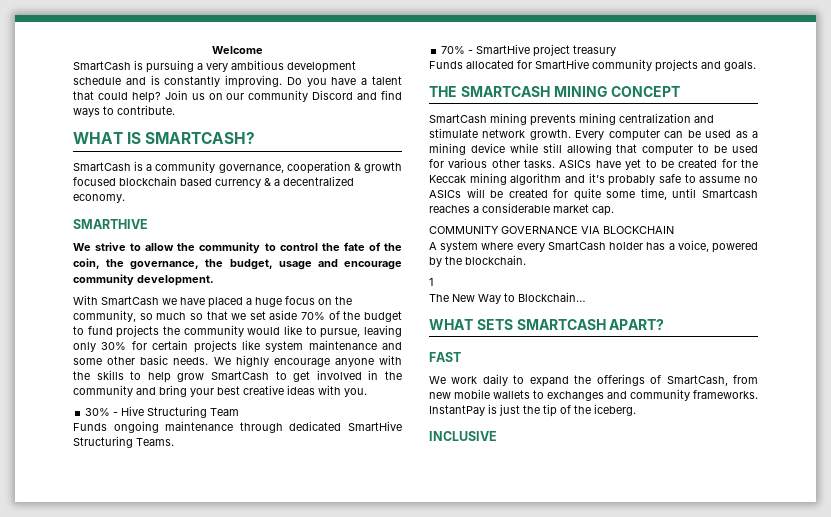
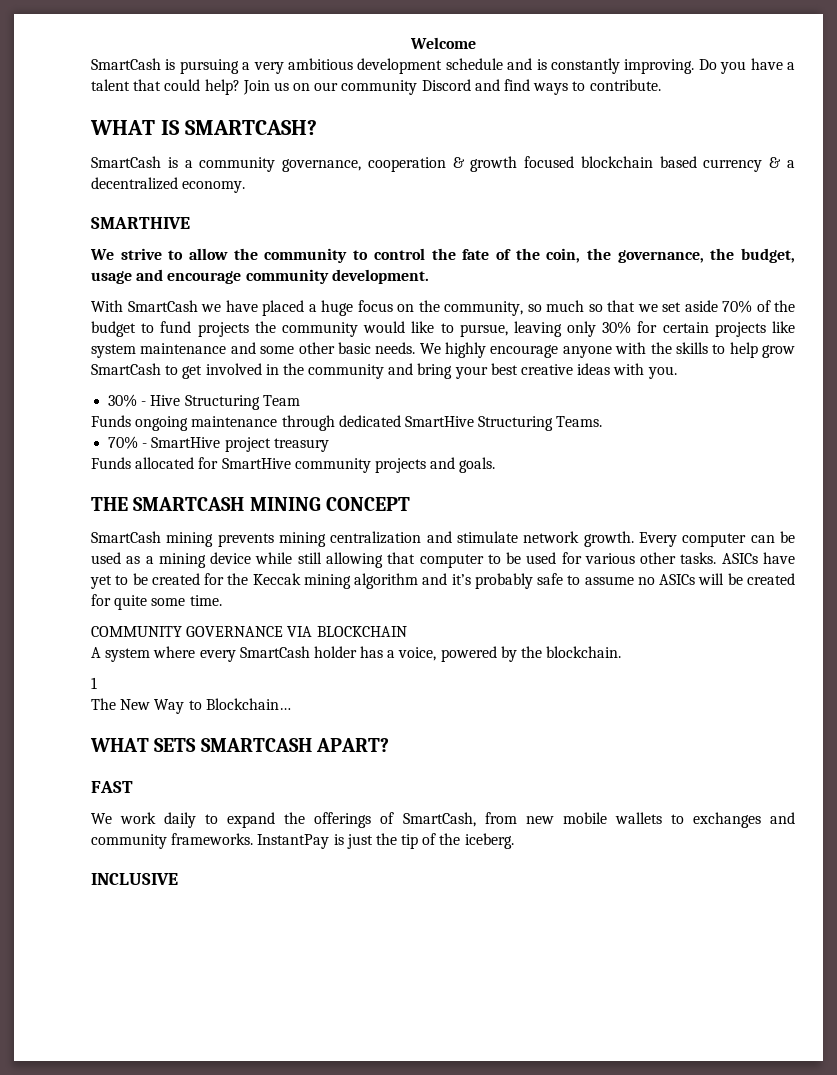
[640,188,758,200] [429,203,614,216] time, until Smartcash reaches a considerable market cap. -> [189,595,222,606] time.

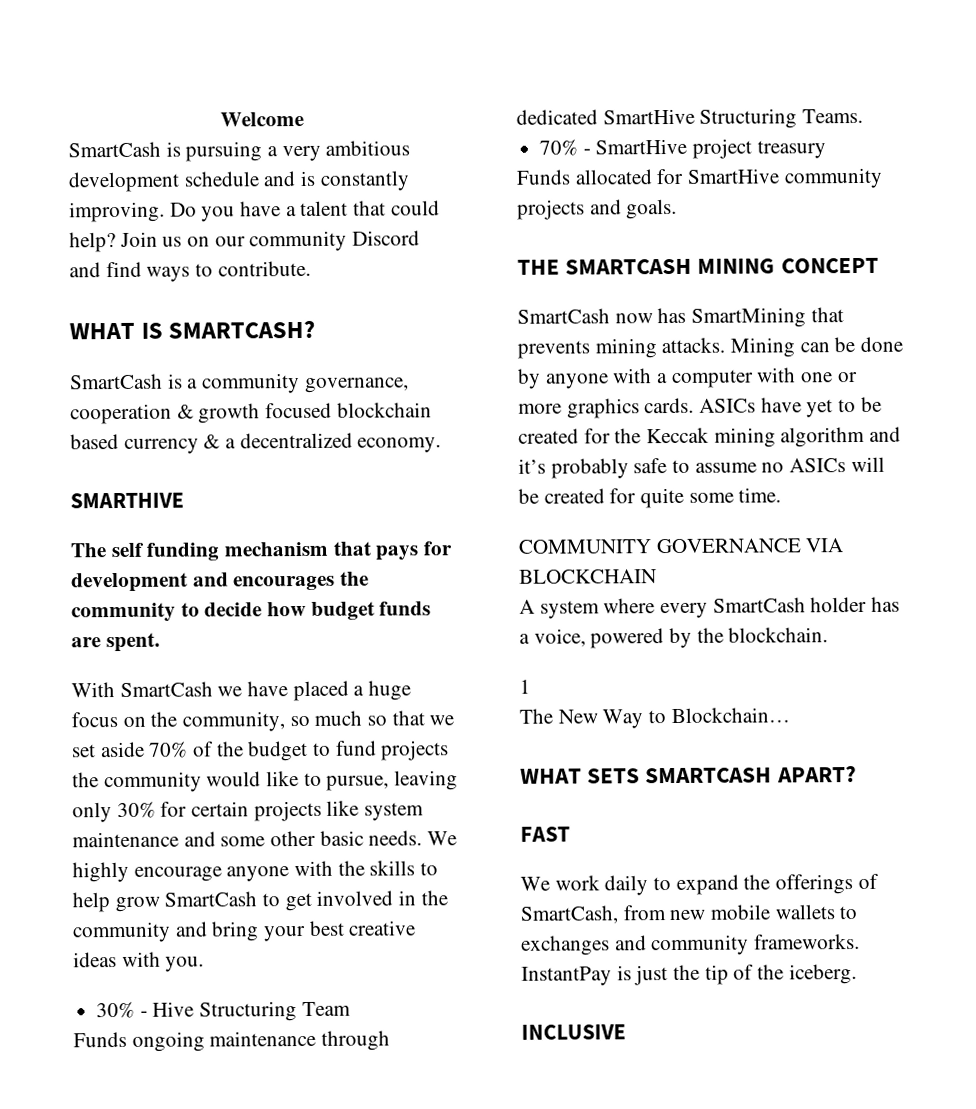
[90,248,795,263] [91,269,429,284] We strive to allow the community to control the fate of the coin, the governance, the budget, usage and encourage community development. -> [70,541,454,561] [71,571,370,593] [71,601,432,623] [71,632,160,653] The self funding mechanism that pays for development and encourages the community to decide how budget funds are spent.
[166,531,796,547] [91,552,717,568] mining prevents mining centralization and stimulate network growth. Every computer can be used as a mining device while still allowing that computer to be used for various other tasks. -> [614,307,844,328] [517,336,904,359] [517,367,858,389] [518,397,695,419] now has SmartMining that prevents mining attacks. Mining can be done by anyone with a computer with one or more graphics cards.

